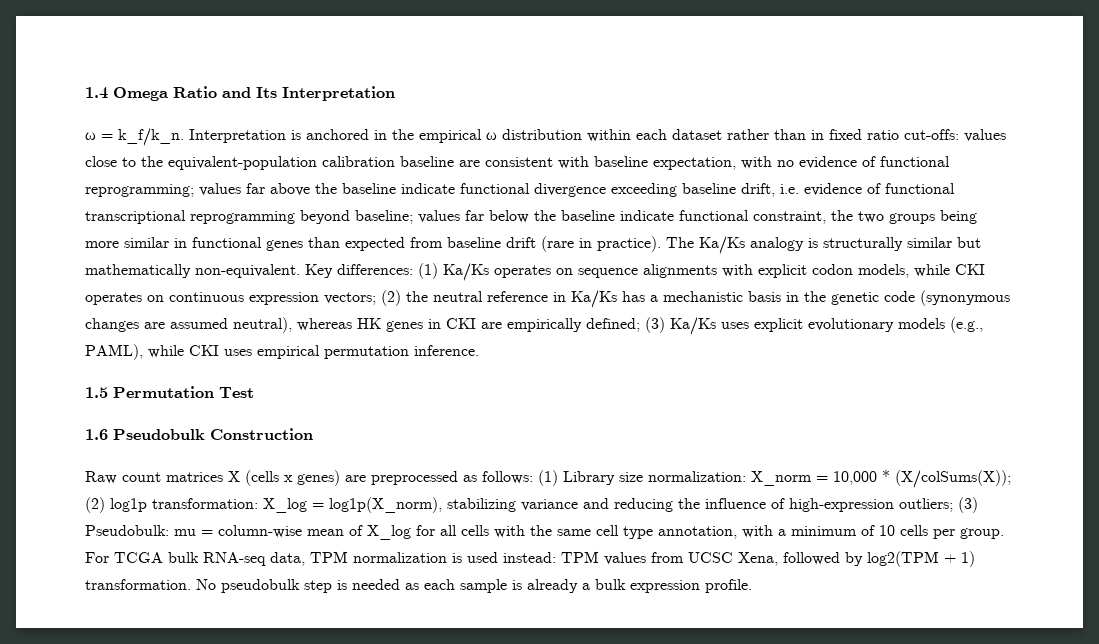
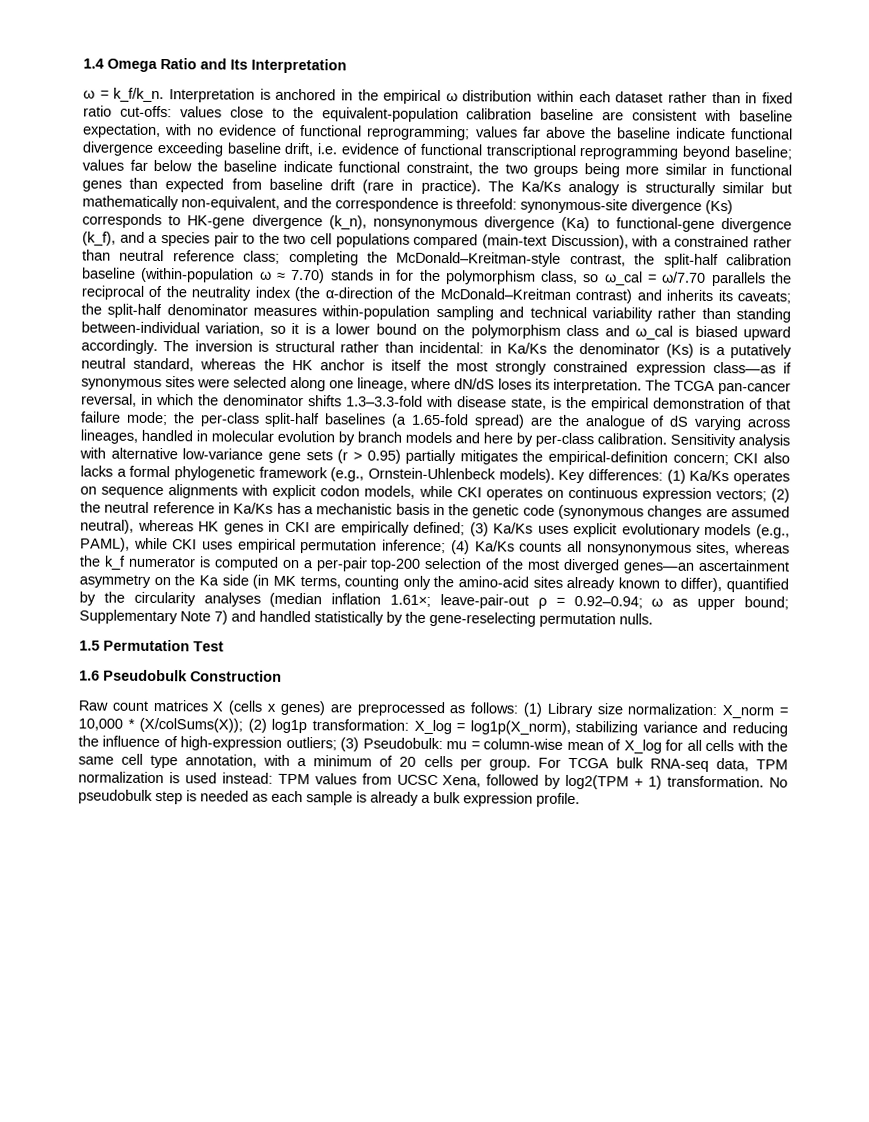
[195,264,300,278] non-equivalent. -> [181,196,733,215] [82,213,792,233] [82,231,792,250] [82,249,792,269] [82,267,792,287] [81,285,792,304] [81,303,792,323] [81,321,791,341] [81,339,792,359] [81,357,792,376] [81,376,791,395] [81,393,791,412] [80,411,792,431] [80,429,790,449] [79,447,790,466] [80,465,555,483] non-equivalent, and the correspondence is threefold: synonymous-site divergence (Ks) corresponds to HK-gene divergence (k_n), nonsynonymous divergence (Ka) to functional-gene divergence (k_f), and a species pair to the two cell populations compared (main-text Discussion), with a constrained rather than neutral reference class; completing the McDonald–Kreitman-style contrast, the split-half calibration baseline (within-population ω ≈ 7.70) stands in for the polymorphism class, so ω_cal = ω/7.70 parallels the reciprocal of the neutrality index (the α-direction of the McDonald–Kreitman contrast) and inherits its caveats; the split-half denominator measures within-population sampling and technical variability rather than standing between-individual variation, so it is a lower bound on the polymorphism class and ω_cal is biased upward accordingly. The inversion is structural rather than incidental: in Ka/Ks the denominator (Ks) is a putatively neutral standard, whereas the HK anchor is itself the most strongly constrained expression class—as if synonymous sites were selected along one lineage, where dN/dS loses its interpretation. The TCGA pan-cancer reversal, in which the denominator shifts 1.3–3.3-fold with disease state, is the empirical demonstration of that failure mode; the per-class split-half baselines (a 1.65-fold spread) are the analogue of dS varying across lineages, handled in molecular evolution by branch models and here by per-class calibration. Sensitivity analysis with alternative low-variance gene sets (r > 0.95) partially mitigates the empirical-definition concern; CKI also lacks a formal phylogenetic framework (e.g., Ornstein-Uhlenbeck models).
[414,345,479,356] inference. -> [382,539,790,556] [79,555,790,574] [79,574,789,593] [79,591,789,611] [79,609,653,628] inference; (4) Ka/Ks counts all nonsynonymous sites, whereas the k_f numerator is computed on a per-pair top-200 selection of the most diverged genes—an ascertainment asymmetry on the Ka side (in MK terms, counting only the amino-acid sites already known to differ), quantified by the circularity analyses (median inflation 1.61×; leave-pair-out ρ = 0.92–0.94; ω as upper bound; Supplementary Note 7) and handled statistically by the gene-reselecting permutation nulls.
[879,525,895,536] 10 -> [399,756,417,767] 20

